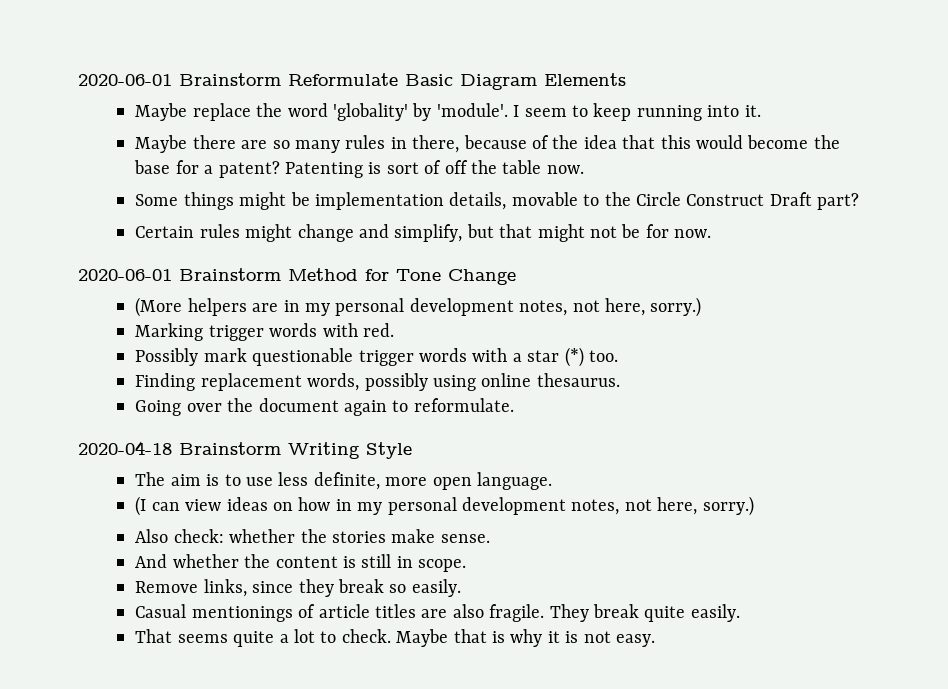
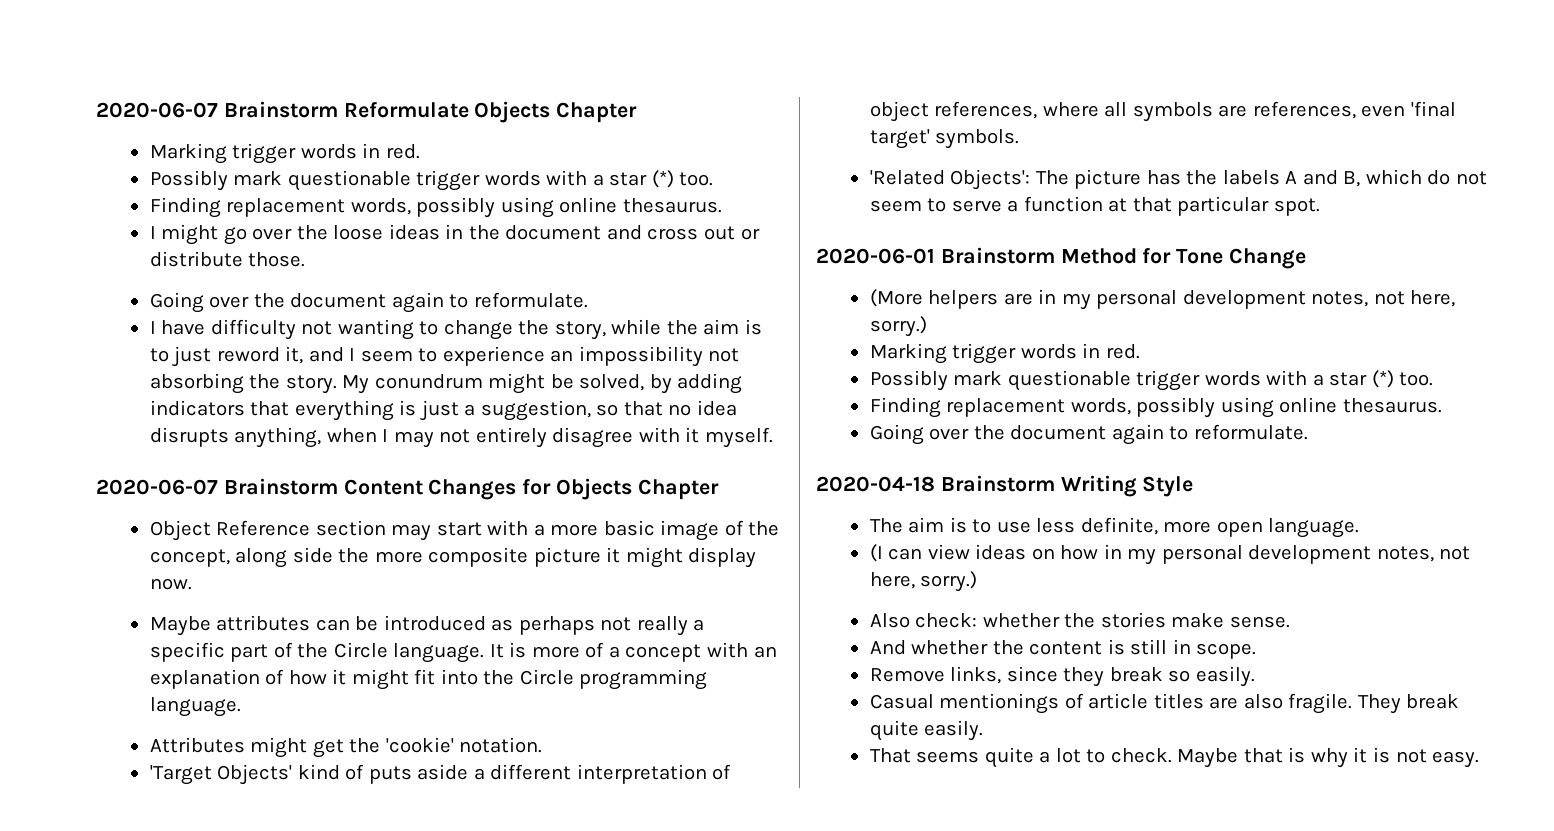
[78,74,172,86] 2020-06-01 -> [96,102,218,118] 2020-06-07
[405,73,626,90] [135,103,761,121] [135,135,840,153] [134,160,584,178] [135,192,860,210] [135,224,712,242] Basic Diagram Elements // Maybe replace the word 'globality' by 'module'. I seem to keep running into it. // Maybe there are so many rules in there, because of the idea that this would become the base for a patent? Patenting is sort of off the table now. // Some things might be implementation details, movable to the Circle Construct Draft part? // Certain rules might change and simplify, but that might not be for now. -> [474,101,638,123] [149,143,420,164] [149,170,714,191] [149,197,722,218] [149,224,760,245] [149,251,306,267] [149,292,588,313] [149,319,762,340] [149,346,740,367] [149,373,743,394] [149,400,737,421] [149,427,773,448] [96,478,719,500] [149,520,780,541] [149,547,757,568] [149,578,192,590] [149,615,705,636] [149,642,777,663] [149,669,708,690] [149,697,241,717] [149,737,543,758] [149,764,732,785] [869,101,1456,122] [869,129,1020,149] [869,169,1487,190] [869,196,1320,216] Objects Chapter // Marking trigger words in red. // Possibly mark questionable trigger words with a star (*) too. // Finding replacement words, possibly using online thesaurus. // I might go over the loose ideas in the document and cross out or distribute those. // Going over the document again to reformulate. // I have difficulty not wanting to change the story, while the aim is to just reword it, and I seem to experience an impossibility not absorbing the story. My conundrum might be solved, by adding indicators that everything is just a suggestion, so that no idea disrupts anything, when I may not entirely disagree with it myself. // 2020-06-07 Brainstorm Content Changes for Objects Chapter // Object Reference section may start with a more basic image of the concept, along side the more composite picture it might display now. // Maybe attributes can be introduced as perhaps not really a specific part of the Circle language. It is more of a concept with an explanation of how it might fit into the Circle programming language. // Attributes might get the 'cookie' notation. // 'Target Objects' kind of puts aside a different interpretation of object references, where all symbols are references, even 'final target' symbols. // 'Related Objects': The picture has the labels A and B, which do not seem to serve a function at that particular spot.
[322,323,358,337] with -> [1082,343,1101,358] in

